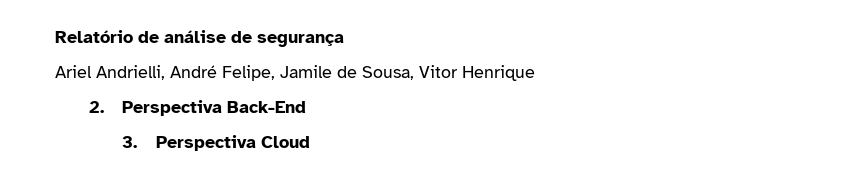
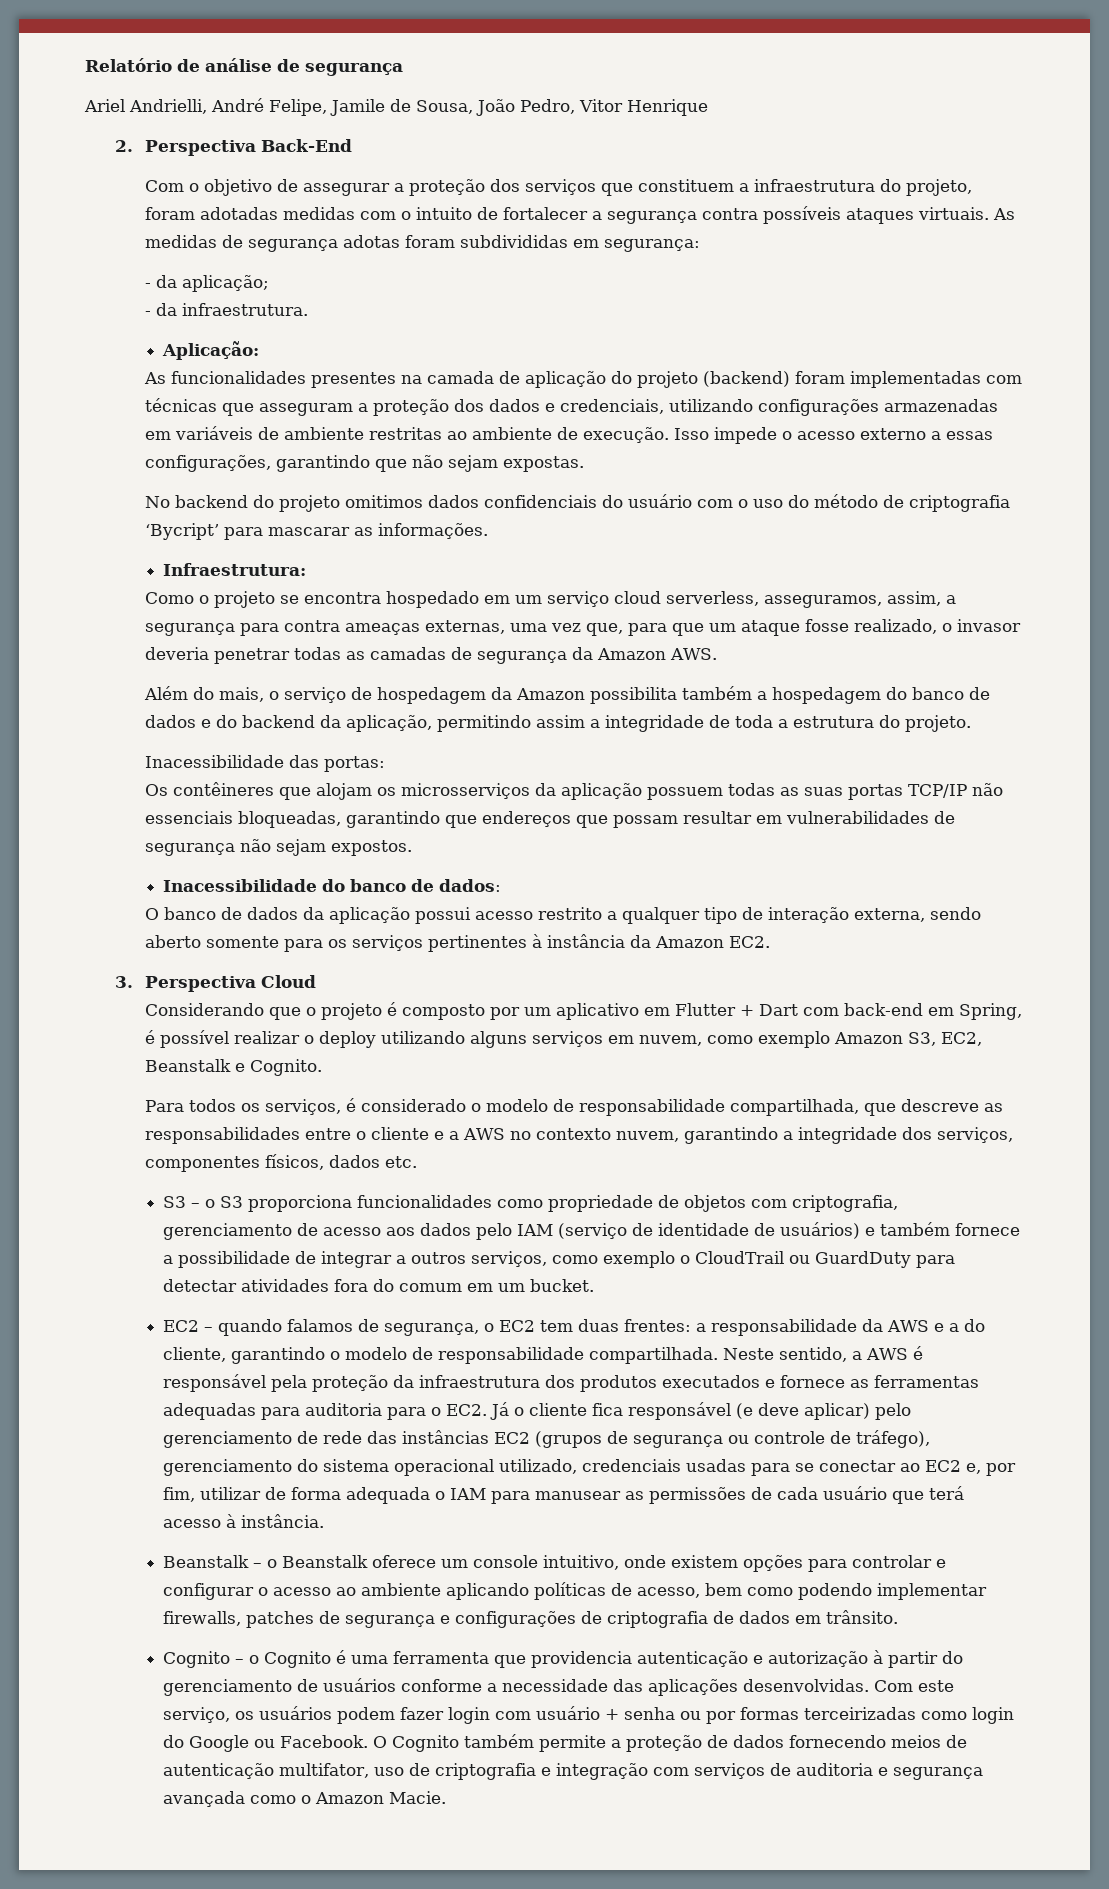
(414, 73) none -> [475,99,575,116] João Pedro,
[122,135,310,151] 3. Perspectiva Cloud -> [145,179,973,196] [145,206,1016,224] [145,235,701,252] [145,275,270,292] [145,303,309,316] [162,341,260,360] [144,371,1023,388] [145,398,999,416] [145,426,994,444] [145,455,585,472] [145,494,1011,512] [145,523,489,540] [163,563,307,576] [145,591,957,608] [145,619,1022,636] [145,647,718,664] [144,686,991,704] [145,715,972,732] [145,755,386,772] [145,782,1004,800] [145,811,956,828] [145,839,413,856] [163,879,502,892] [145,907,982,924] [145,934,771,952] [115,975,317,992] [145,1002,1023,1020] [145,1030,983,1048] [145,1059,323,1076] [145,1098,1004,1116] [145,1127,1014,1144] [145,1154,418,1172] [163,1195,899,1212] [163,1222,1021,1240] [163,1251,956,1268] [163,1279,595,1292] [163,1319,986,1336] [163,1346,924,1364] [163,1374,980,1392] [163,1402,912,1420] [163,1430,931,1448] [163,1459,1017,1476] [163,1486,965,1504] [163,1514,325,1528] [163,1555,947,1572] [163,1582,988,1600] [163,1610,899,1628] [163,1650,964,1668] [163,1678,955,1696] [163,1706,1015,1724] [163,1734,968,1752] [163,1763,984,1780] [163,1791,447,1807] Com o objetivo de assegurar a proteção dos serviços que constituem a infraestrutura do projeto, foram adotadas medidas com o intuito de fortalecer a segurança contra possíveis ataques virtuais. As medidas de segurança adotas foram subdivididas em segurança: // - da aplicação; // - da infraestrutura. // Aplicação: // As funcionalidades presentes na camada de aplicação do projeto (backend) foram implementadas com técnicas que asseguram a proteção dos dados e credenciais, utilizando configurações armazenadas em variáveis de ambiente restritas ao ambiente de execução. Isso impede o acesso externo a essas configurações, garantindo que não sejam expostas. // No backend do projeto omitimos dados confidenciais do usuário com o uso do método de criptografia ‘Bycript’ para mascarar as informações. // Infraestrutura: // Como o projeto se encontra hospedado em um serviço cloud serverless, asseguramos, assim, a segurança para contra ameaças externas, uma vez que, para que um ataque fosse realizado, o invasor deveria penetrar todas as camadas de segurança da Amazon AWS. // Além do mais, o serviço de hospedagem da Amazon possibilita também a hospedagem do banco de dados e do backend da aplicação, permitindo assim a integridade de toda a estrutura do projeto. // Inacessibilidade das portas: // Os contêineres que alojam os microsserviços da aplicação possuem todas as suas portas TCP/IP não essenciais bloqueadas, garantindo que endereços que possam resultar em vulnerabilidades de segurança não sejam expostos. // Inacessibilidade do banco de dados: // O banco de dados da aplicação possui acesso restrito a qualquer tipo de interação externa, sendo aberto somente para os serviços pertinentes à instância da Amazon EC2. // 3. Perspectiva Cloud // Considerando que o projeto é composto por um aplicativo em Flutter + Dart com back-end em Spring, é possível realizar o deploy utilizando alguns serviços em nuvem, como exemplo Amazon S3, EC2, Beanstalk e Cognito. // Para todos os serviços, é considerado o modelo de responsabilidade compartilhada, que descreve as responsabilidades entre o cliente e a AWS no contexto nuvem, garantindo a integridade dos serviços, componentes físicos, dados etc. // S3 – o S3 proporciona funcionalidades como propriedade de objetos com criptografia, gerenciamento de acesso aos dados pelo IAM (serviço de identidade de usuários) e também fornece a possibilidade de integrar a outros serviços, como exemplo o CloudTrail ou GuardDuty para detectar atividades fora do comum em um bucket. // EC2 – quando falamos de segurança, o EC2 tem duas frentes: a responsabilidade da AWS e a do cliente, garantindo o modelo de responsabilidade compartilhada. Neste sentido, a AWS é responsável pela proteção da infraestrutura dos produtos executados e fornece as ferramentas adequadas para auditoria para o EC2. Já o cliente fica responsável (e deve aplicar) pelo gerenciamento de rede das instâncias EC2 (grupos de segurança ou controle de tráfego), gerenciamento do sistema operacional utilizado, credenciais usadas para se conectar ao EC2 e, por fim, utilizar de forma adequada o IAM para manusear as permissões de cada usuário que terá acesso à instância. // Beanstalk – o Beanstalk oferece um console intuitivo, onde existem opções para controlar e configurar o acesso ao ambiente aplicando políticas de acesso, bem como podendo implementar firewalls, patches de segurança e configurações de criptografia de dados em trânsito. // Cognito – o Cognito é uma ferramenta que providencia autenticação e autorização à partir do gerenciamento de usuários conforme a necessidade das aplicações desenvolvidas. Com este serviço, os usuários podem fazer login com usuário + senha ou por formas terceirizadas como login do Google ou Facebook. O Cognito também permite a proteção de dados fornecendo meios de autenticação multifator, uso de criptografia e integração com serviços de auditoria e segurança avançada como o Amazon Macie.

